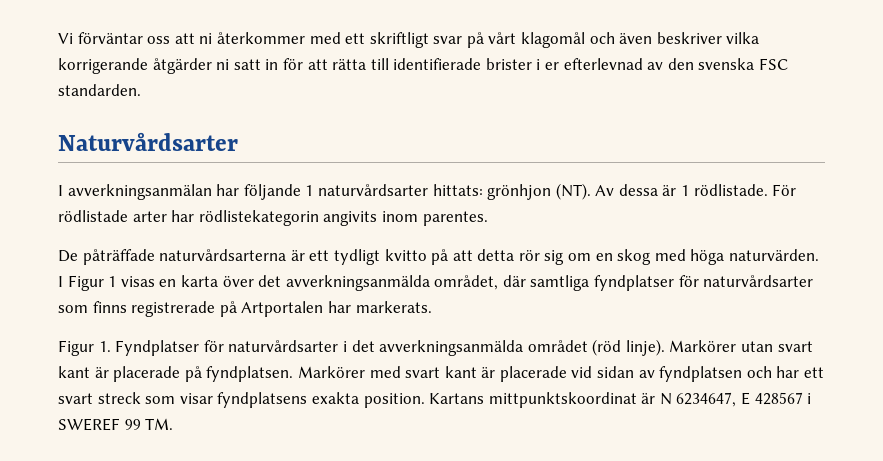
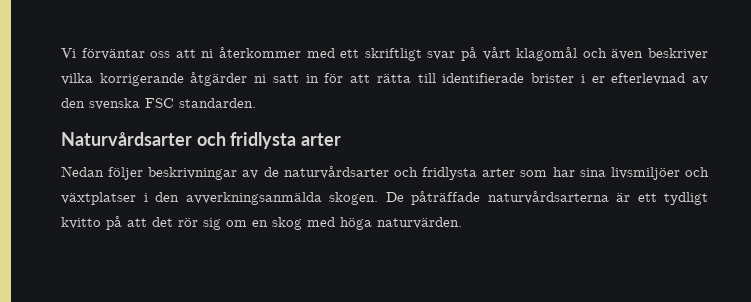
[58,183,797,200] [58,210,488,226] // I avverkningsanmälan har följande 1 naturvårdsarter hittats: grönhjon (NT). Av dessa är 1 rödlistade. För rödlistade arter har rödlistekategorin angivits inom parentes. // -> [196,132,342,149] [61,166,709,180] [61,192,378,205] och fridlysta arter // Nedan följer beskrivningar av de naturvårdsarter och fridlysta arter som har sina livsmiljöer och växtplatser i den avverkningsanmälda skogen.
[477,249,515,261] detta -> [152,217,173,227] det
[58,275,814,291] [58,301,432,317] [58,339,813,356] [58,366,825,382] [58,392,812,408] [58,418,174,431] I Figur 1 visas en karta över det avverkningsanmälda området, där samtliga fyndplatser för naturvårdsarter som finns registrerade på Artportalen har markerats. // Figur 1. Fyndplatser för naturvårdsarter i det avverkningsanmälda området (röd linje). Markörer utan svart kant är placerade på fyndplatsen. Markörer med svart kant är placerade vid sidan av fyndplatsen och har ett svart streck som visar fyndplatsens exakta position. Kartans mittpunktskoordinat är N 6234647, E 428567 i SWEREF 99 TM. -> (462, 223) none

